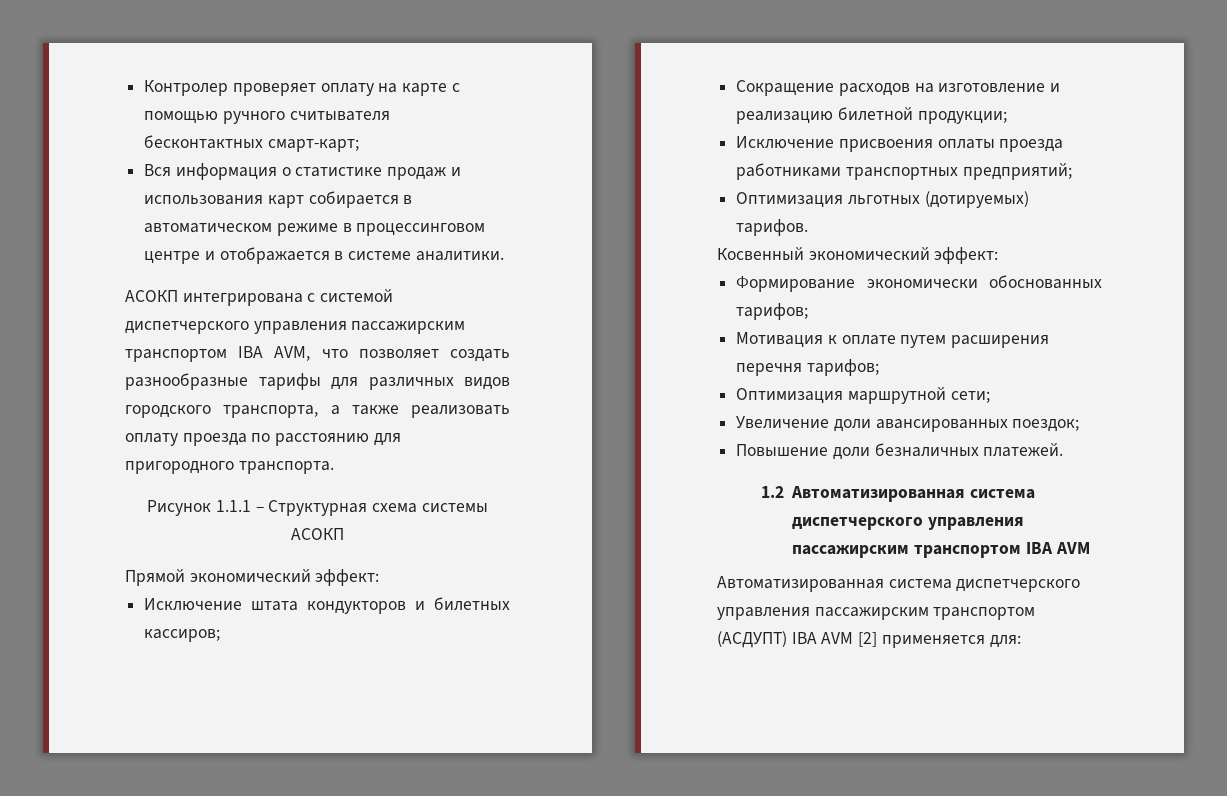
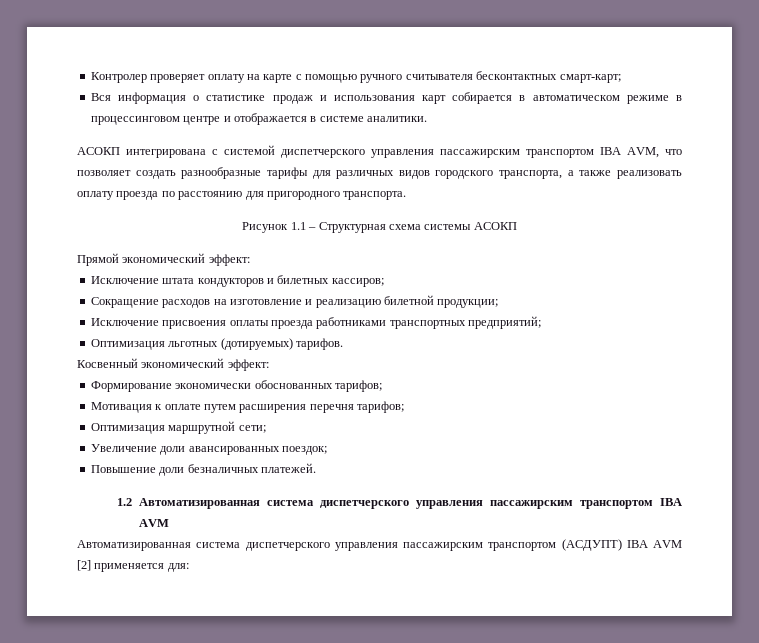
[215,500,251,512] 1.1.1 -> [290,222,306,230] 1.1

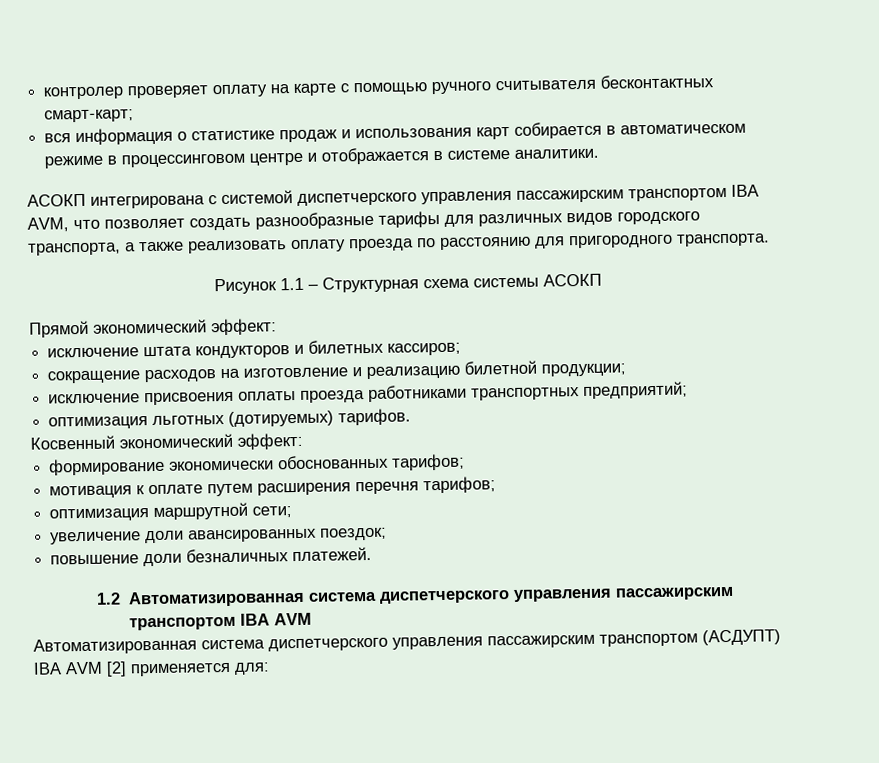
[90,72,147,83] Контролер -> [43,86,125,100] контролер
[90,93,111,101] Вся -> [44,133,72,143] вся
[90,276,159,284] Исключение -> [47,347,140,358] исключение
[90,297,159,308] Сокращение -> [47,370,141,384] сокращение
[90,318,159,326] Исключение -> [48,393,141,404] исключение
[90,339,165,350] Оптимизация -> [48,416,149,430] оптимизация
[90,381,172,392] Формирование -> [49,457,166,476] формирование
[90,402,152,413] Мотивация -> [49,485,133,499] мотивация
[90,423,165,434] Оптимизация -> [49,508,150,522] оптимизация
[90,444,157,452] Увеличение -> [50,531,142,545] увеличение
[90,465,156,473] Повышение -> [50,554,140,565] повышение

